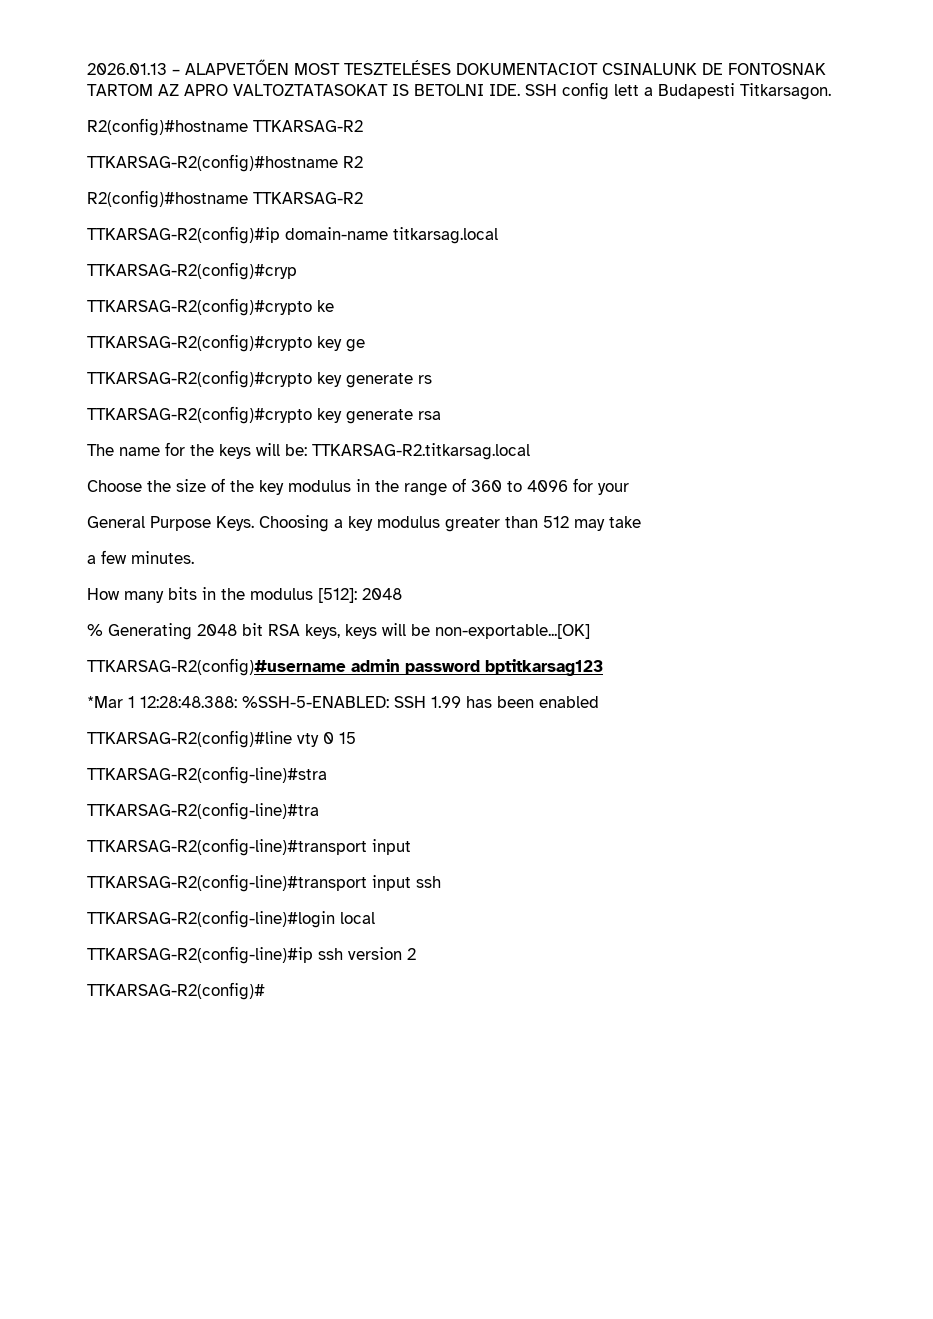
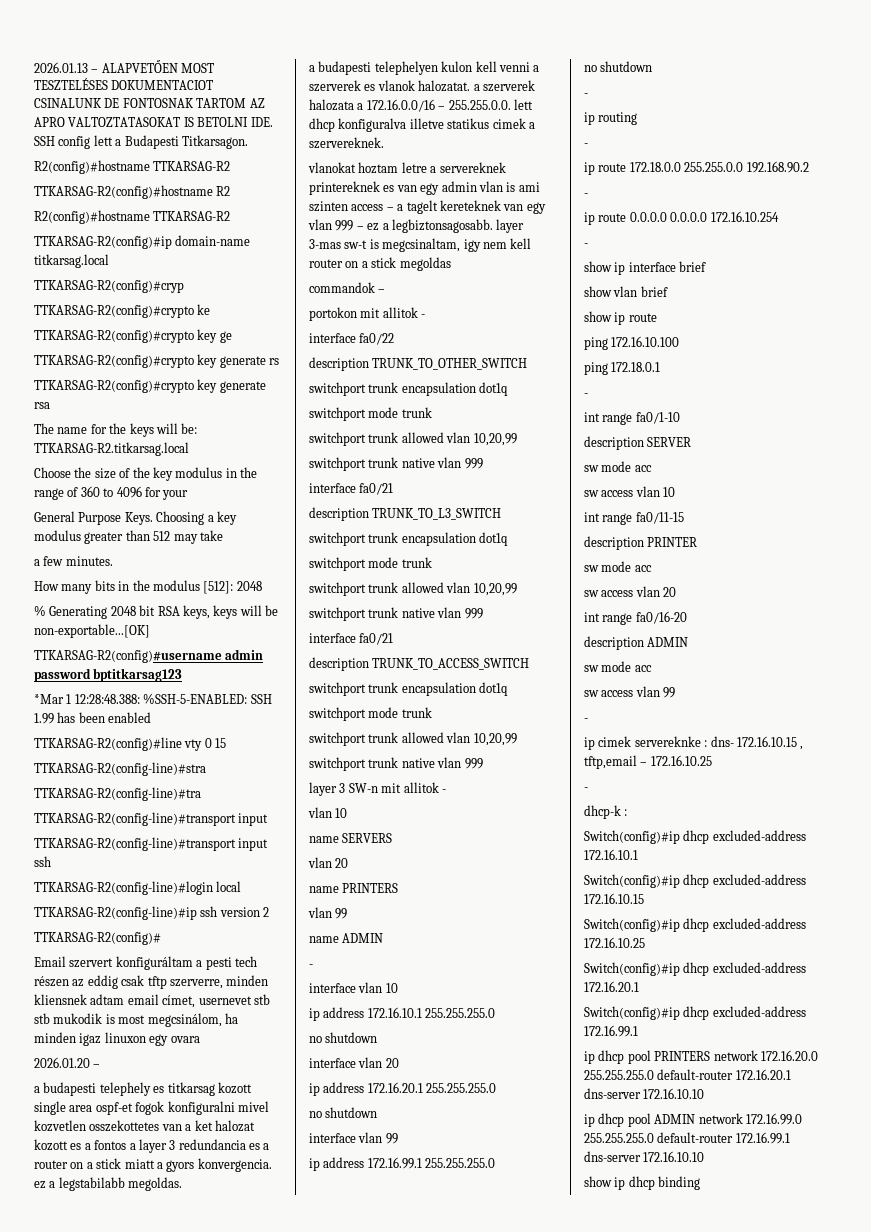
(265, 991) none -> [34,956,257,970] [34,975,269,989] [34,994,270,1008] [34,1013,238,1027] [34,1032,200,1046] [34,1057,101,1068] [34,1082,252,1096] [34,1101,269,1115] [34,1120,255,1132] [34,1139,270,1153] [34,1158,272,1172] [34,1177,183,1191] [309,61,540,75] [309,80,535,92] [309,99,533,112] [309,118,535,132] [309,137,384,149] [308,162,506,174] [309,181,540,195] [309,200,546,214] [308,219,525,233] [309,238,532,252] [309,257,451,271] [309,282,386,293] [309,307,426,321] [309,333,395,345] [309,357,528,371] [309,382,509,396] [309,407,432,421] [309,432,517,446] [309,457,483,471] [309,483,394,495] [309,507,502,521] [309,532,509,546] [309,557,432,571] [309,582,517,596] [309,607,483,621] [309,633,394,645] [309,657,530,671] [309,682,509,696] [309,707,432,721] [309,732,517,746] [309,757,483,771] [309,782,446,796] [308,807,348,818] [309,833,393,843] [308,857,349,868] [309,883,399,893] [308,907,348,919] [309,933,384,943] [309,964,313,968] [309,982,398,993] [309,1007,496,1021] [309,1032,378,1043] [309,1057,399,1068] [309,1082,497,1096] [309,1107,378,1118] [309,1132,398,1144] [309,1157,496,1171] [584,61,653,72] [584,93,588,97] [584,112,638,125] [584,143,588,147] [584,161,809,175] [584,193,588,197] [584,211,779,225] [584,243,588,247] [584,261,707,275] [584,286,668,297] [584,311,657,325] [584,336,680,350] [584,362,661,375] [584,393,588,397] [584,412,680,425] [584,436,692,450] [584,461,652,472] [584,486,676,497] [584,512,684,525] [584,536,698,550] [584,561,652,572] [584,586,677,597] [584,611,687,625] [584,636,689,650] [584,661,652,672] [584,686,676,698] [584,718,588,722] [584,736,804,750] [584,755,712,769] [584,787,588,791] [584,805,628,819] [584,830,806,844] [584,849,638,860] [584,874,806,888] [584,893,644,904] [584,918,806,932] [584,937,645,948] [584,962,806,976] [584,981,639,992] [584,1006,806,1020] [584,1025,638,1037] [584,1050,818,1064] [584,1069,791,1080] [584,1088,705,1099] [584,1113,802,1127] [584,1132,790,1144] [584,1151,705,1162] [584,1176,701,1190] // Email szervert konfiguráltam a pesti tech részen az eddig csak tftp szerverre, minden kliensnek adtam email címet, usernevet stb stb mukodik is most megcsinálom, ha minden igaz linuxon egy ovara // 2026.01.20 – // a budapesti telephely es titkarsag kozott single area ospf-et fogok konfiguralni mivel kozvetlen osszekottetes van a ket halozat kozott es a fontos a layer 3 redundancia es a router on a stick miatt a gyors konvergencia. ez a legstabilabb megoldas. // a budapesti telephelyen kulon kell venni a szerverek es vlanok halozatat. a szerverek halozata a 172.16.0.0/16 – 255.255.0.0. lett dhcp konfiguralva illetve statikus cimek a szervereknek. // vlanokat hoztam letre a servereknek printereknek es van egy admin vlan is ami szinten access – a tagelt kereteknek van egy vlan 999 – ez a legbiztonsagosabb. layer 3-mas sw-t is megcsinaltam, igy nem kell router on a stick megoldas // commandok – // portokon mit allitok - // interface fa0/22 // description TRUNK_TO_OTHER_SWITCH // switchport trunk encapsulation dot1q // switchport mode trunk // switchport trunk allowed vlan 10,20,99 // switchport trunk native vlan 999 // interface fa0/21 // description TRUNK_TO_L3_SWITCH // switchport trunk encapsulation dot1q // switchport mode trunk // switchport trunk allowed vlan 10,20,99 // switchport trunk native vlan 999 // interface fa0/21 // description TRUNK_TO_ACCESS_SWITCH // switchport trunk encapsulation dot1q // switchport mode trunk // switchport trunk allowed vlan 10,20,99 // switchport trunk native vlan 999 // layer 3 SW-n mit allitok - // vlan 10 // name SERVERS // vlan 20 // name PRINTERS // vlan 99 // name ADMIN // - // interface vlan 10 // ip address 172.16.10.1 255.255.255.0 // no shutdown // interface vlan 20 // ip address 172.16.20.1 255.255.255.0 // no shutdown // interface vlan 99 // ip address 172.16.99.1 255.255.255.0 // no shutdown // - // ip routing // - // ip route 172.18.0.0 255.255.0.0 192.168.90.2 // - // ip route 0.0.0.0 0.0.0.0 172.16.10.254 // - // show ip interface brief // show vlan brief // show ip route // ping 172.16.10.100 // ping 172.18.0.1 // - // int range fa0/1-10 // description SERVER // sw mode acc // sw access vlan 10 // int range fa0/11-15 // description PRINTER // sw mode acc // sw access vlan 20 // int range fa0/16-20 // description ADMIN // sw mode acc // sw access vlan 99 // - // ip cimek servereknke : dns- 172.16.10.15 , tftp,email – 172.16.10.25 // - // dhcp-k : // Switch(config)#ip dhcp excluded-address 172.16.10.1 // Switch(config)#ip dhcp excluded-address 172.16.10.15 // Switch(config)#ip dhcp excluded-address 172.16.10.25 // Switch(config)#ip dhcp excluded-address 172.16.20.1 // Switch(config)#ip dhcp excluded-address 172.16.99.1 // ip dhcp pool PRINTERS network 172.16.20.0 255.255.255.0 default-router 172.16.20.1 dns-server 172.16.10.10 // ip dhcp pool ADMIN network 172.16.99.0 255.255.255.0 default-router 172.16.99.1 dns-server 172.16.10.10 // show ip dhcp binding

